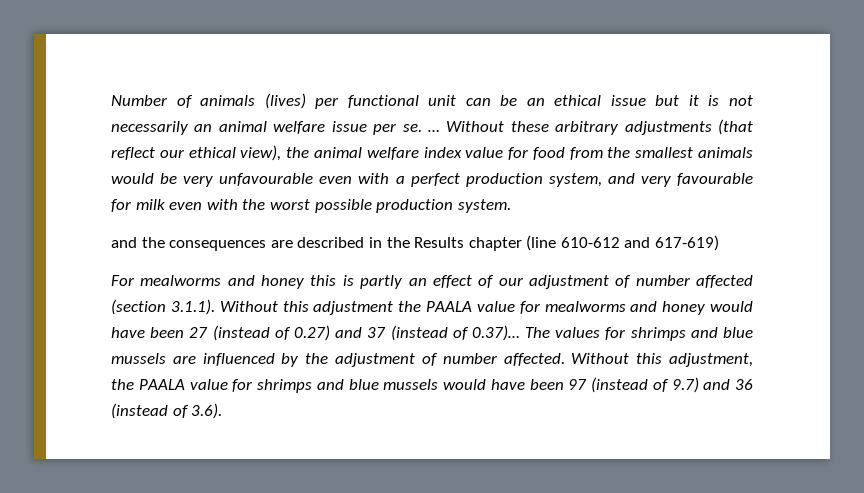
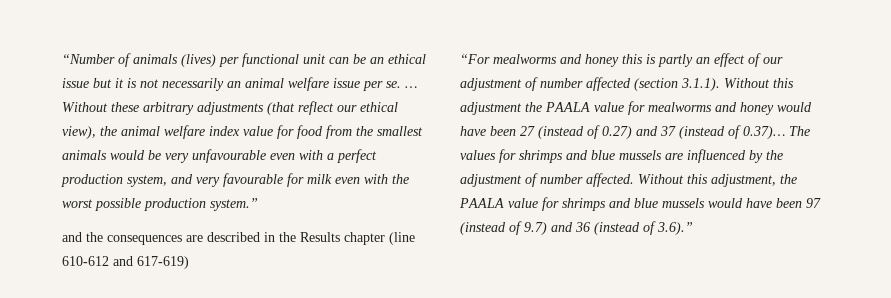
[111,95,167,106] Number -> [62,54,115,64] “Number
[457,199,511,213] system. -> [210,198,258,211] system.”
[111,275,134,286] For -> [460,54,490,64] “For
[191,403,223,419] 3.6). -> [657,222,693,235] 3.6).”

